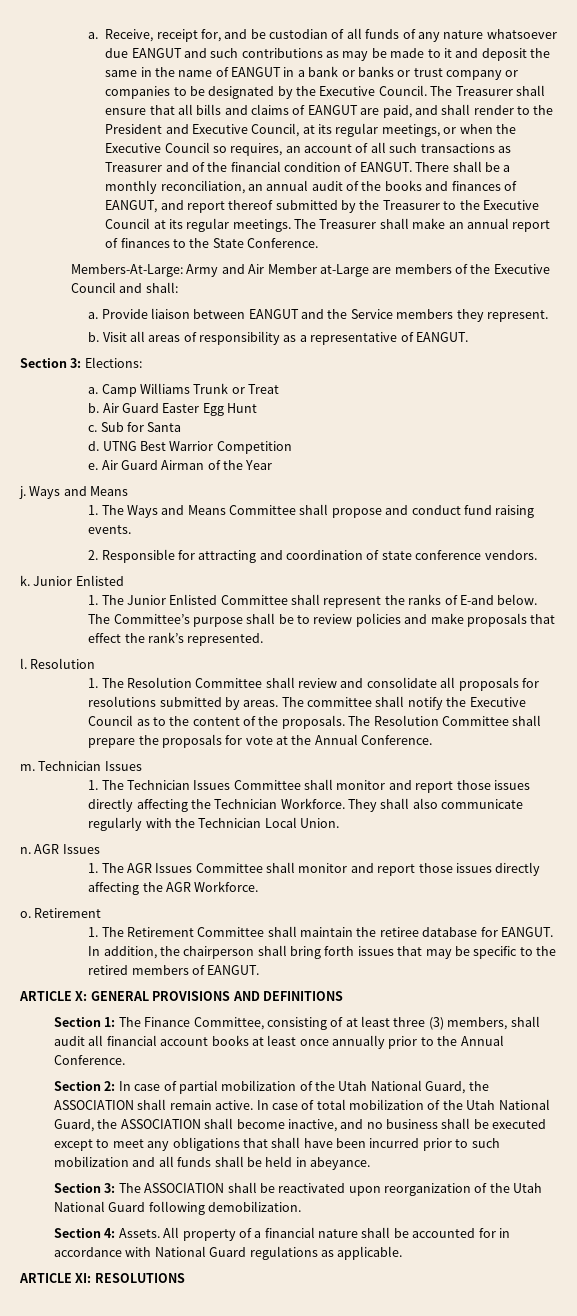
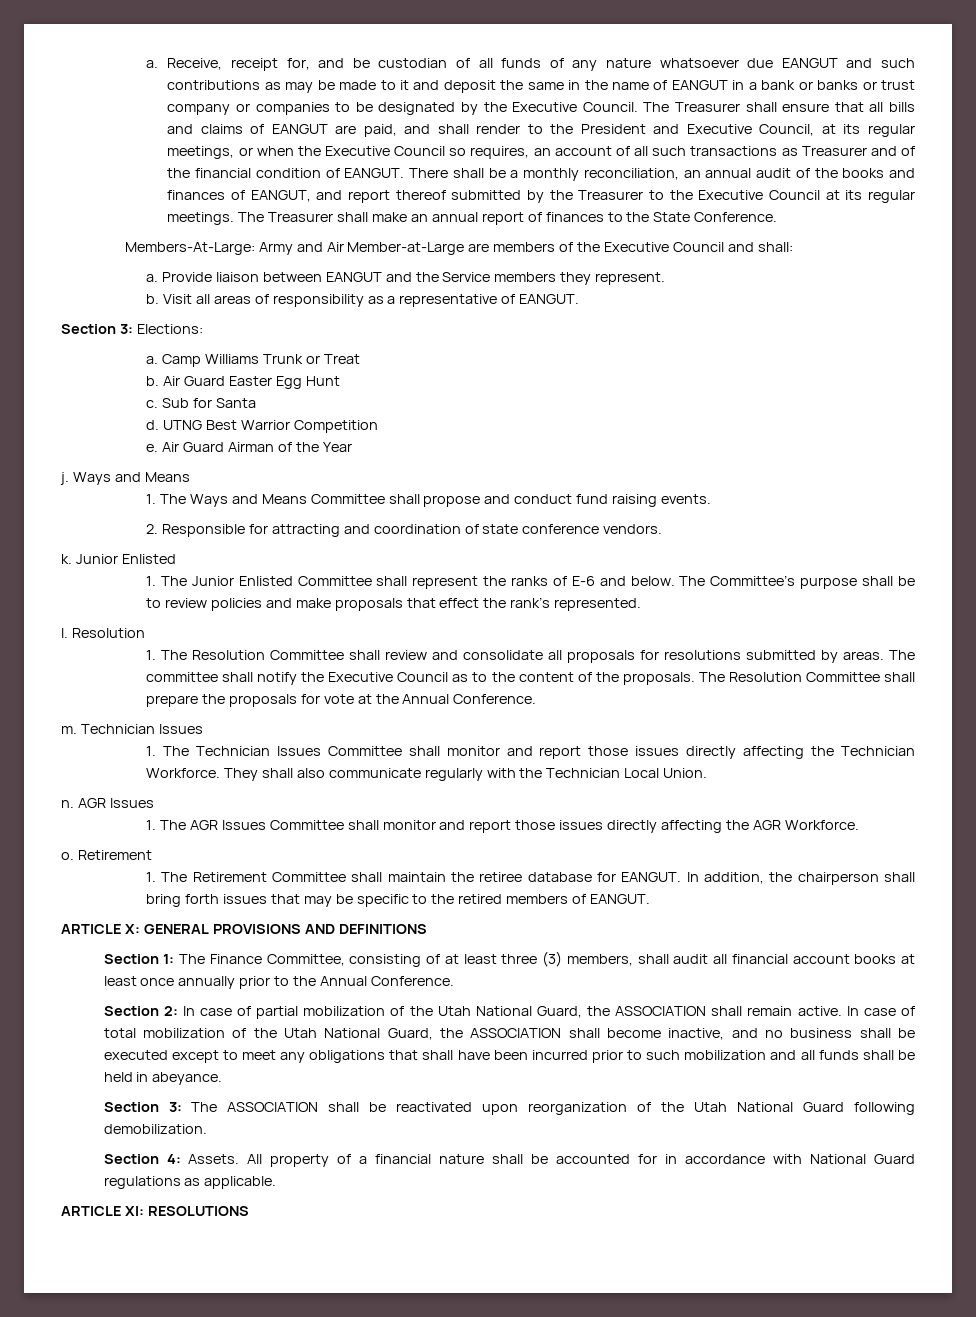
[267,264,369,277] Member at-Large -> [347,242,465,255] Member-at-Large
[459,595,494,605] E-and -> [571,576,626,586] E-6 and

